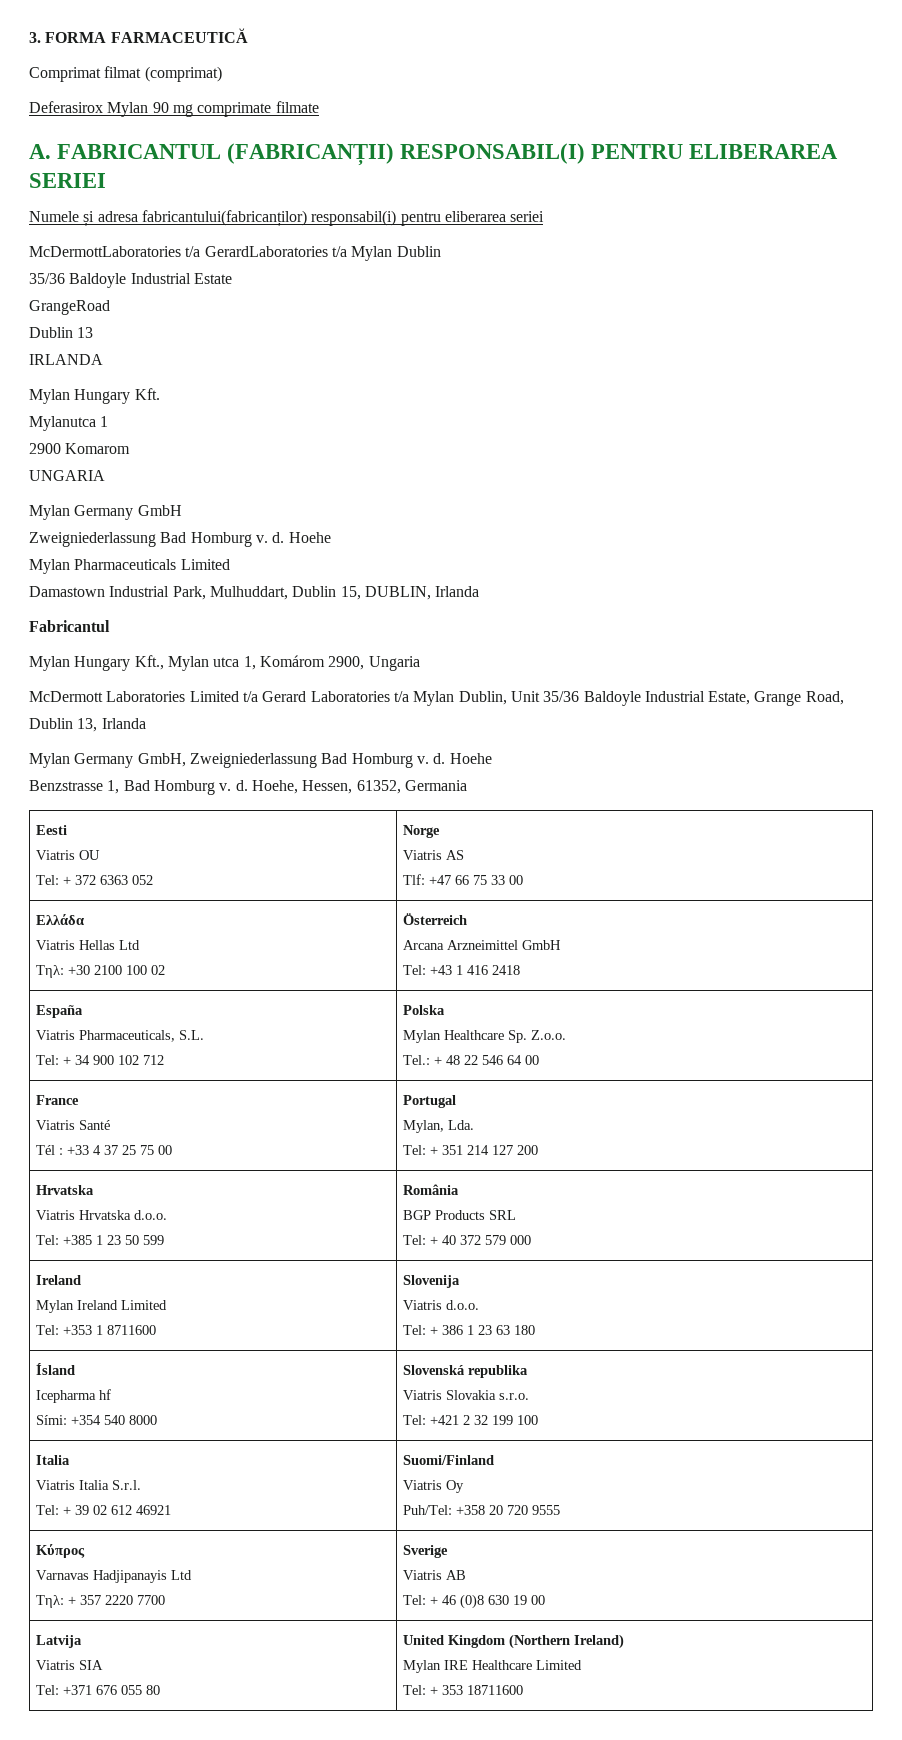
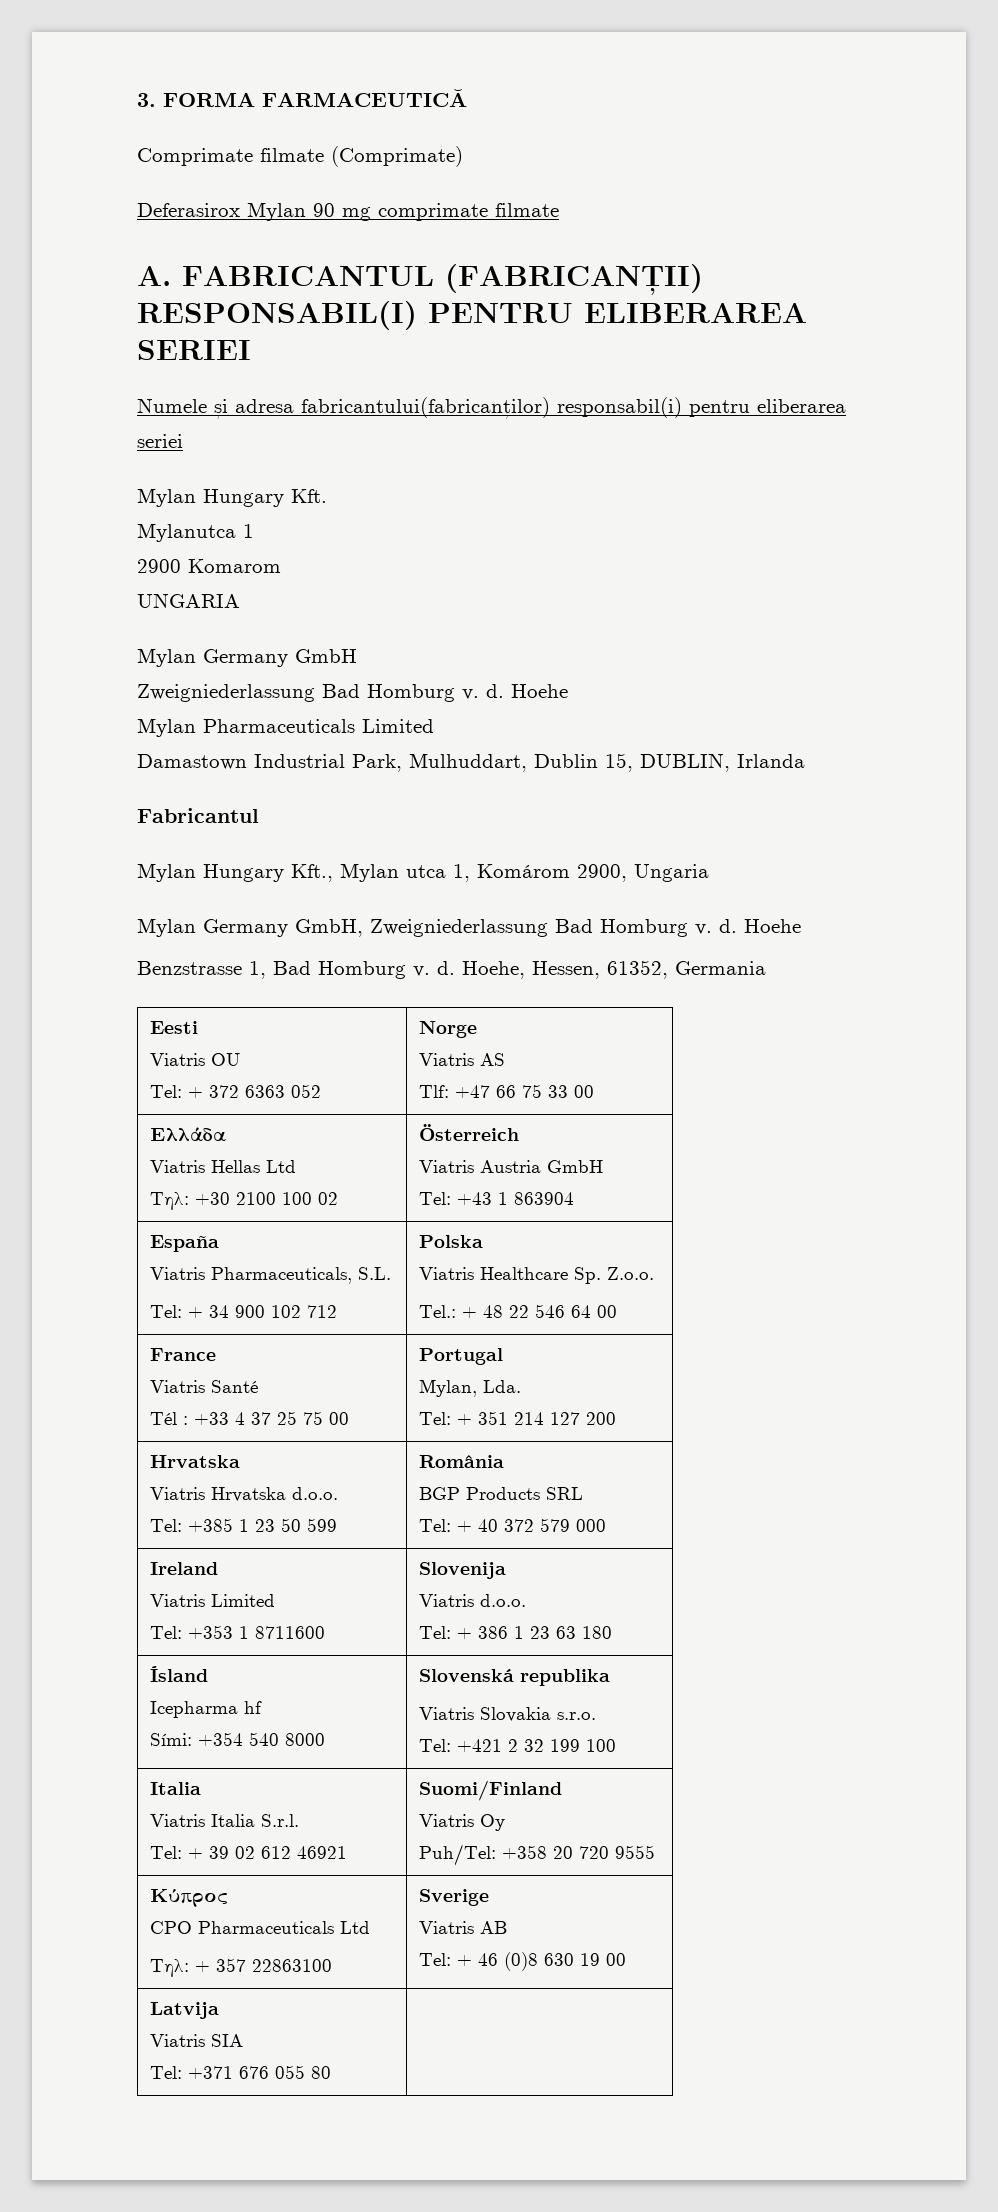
[29,66,222,82] Comprimat filmat (comprimat) -> [137,146,463,167] Comprimate filmate (Comprimate)
[29,246,441,261] [29,273,232,288] [29,300,110,315] [29,327,94,338] [29,354,103,365] // McDermottLaboratories t/a GerardLaboratories t/a Mylan Dublin // 35/36 Baldoyle Industrial Estate // GrangeRoad // Dublin 13 // IRLANDA -> (183, 441) none
[29,691,844,706] [29,718,146,732] // McDermott Laboratories Limited t/a Gerard Laboratories t/a Mylan Dublin, Unit 35/36 Baldoyle Industrial Estate, Grange Road, Dublin 13, Irlanda -> (709, 873) none
[403,940,519,950] Arcana Arzneimittel -> [419,1160,542,1173] Viatris Austria
[467,965,521,975] 416 2418 -> [514,1192,575,1205] 863904
[403,1030,442,1043] Mylan -> [419,1267,475,1280] Viatris
[36,1300,119,1313] Mylan Ireland -> [150,1594,206,1607] Viatris
[36,1570,168,1583] Varnavas Hadjipanayis -> [150,1921,335,1934] CPO Pharmaceuticals
[105,1595,166,1605] 2220 7700 -> [252,1959,333,1972] 22863100
[403,1634,625,1649] [403,1660,583,1673] [403,1685,524,1695] United Kingdom (Northern Ireland) // Mylan IRE Healthcare Limited // Tel: + 353 18711600 -> (332, 2072) none

